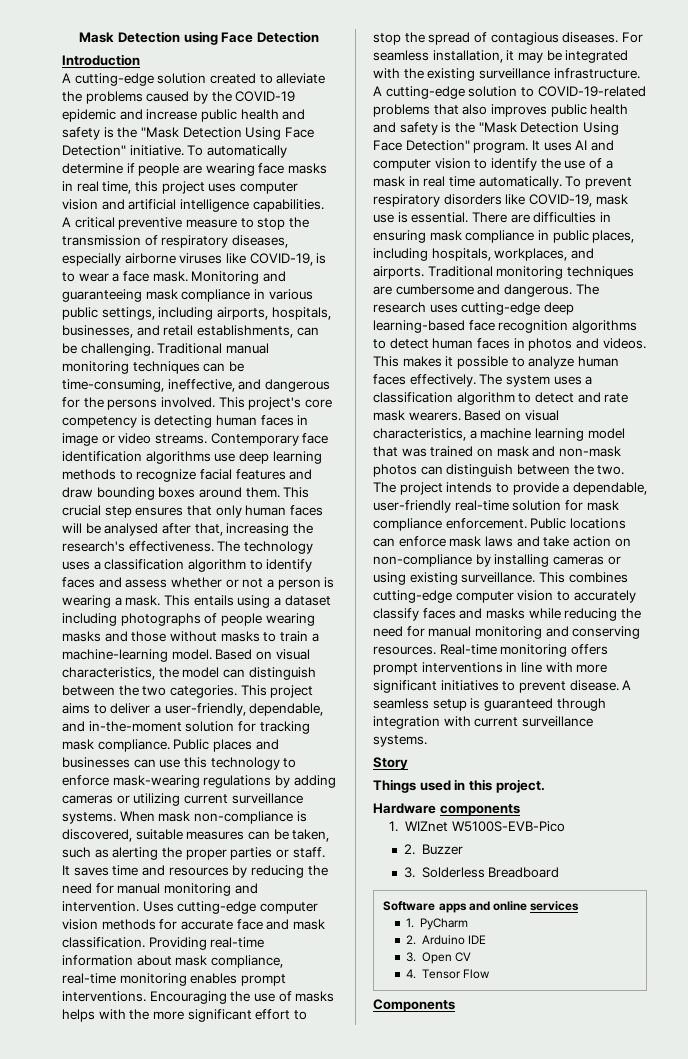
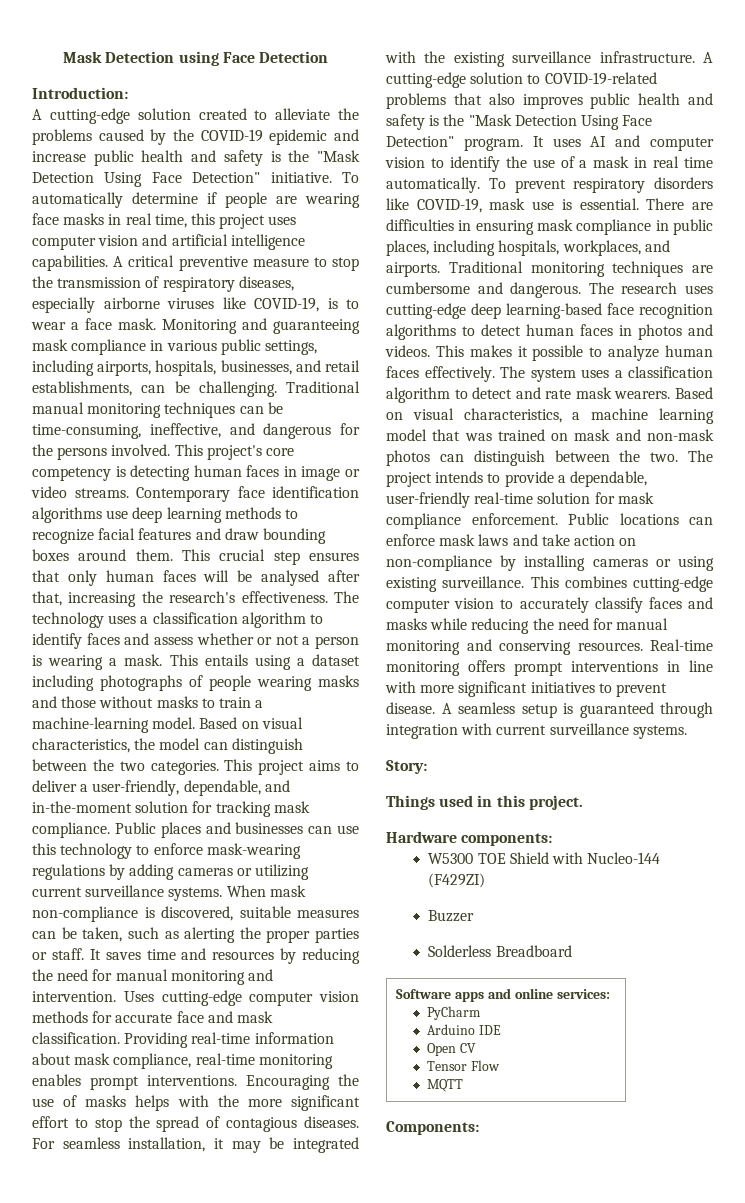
[62,54,140,66] Introduction -> [32,87,128,99] Introduction:
[373,757,408,770] Story -> [386,760,427,774] Story:
[439,804,520,816] [389,821,565,832] [403,844,415,855] components // 1. WIZnet W5100S-EVB-Pico // 2. -> [461,833,553,846] [428,852,661,864] [428,873,486,888] components: // W5300 TOE Shield with Nucleo-144 (F429ZI) //
[403,867,415,878] 3. -> (475, 916) none
[530,901,580,911] [406,918,415,928] services // 1. -> [556,989,610,999] services: //
[406,935,417,945] 2. -> (482, 1013) none
[406,952,417,962] 3. -> (501, 1030) none
[406,969,417,979] 4. -> (476, 1048) none
[373,999,455,1012] // Components -> [427,1079,464,1092] [386,1121,479,1135] // MQTT // Components:

